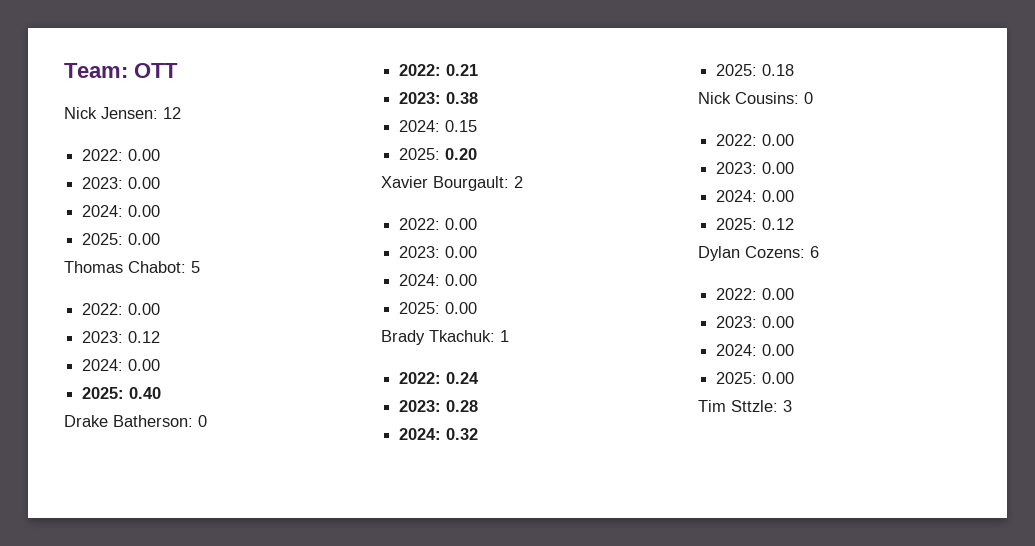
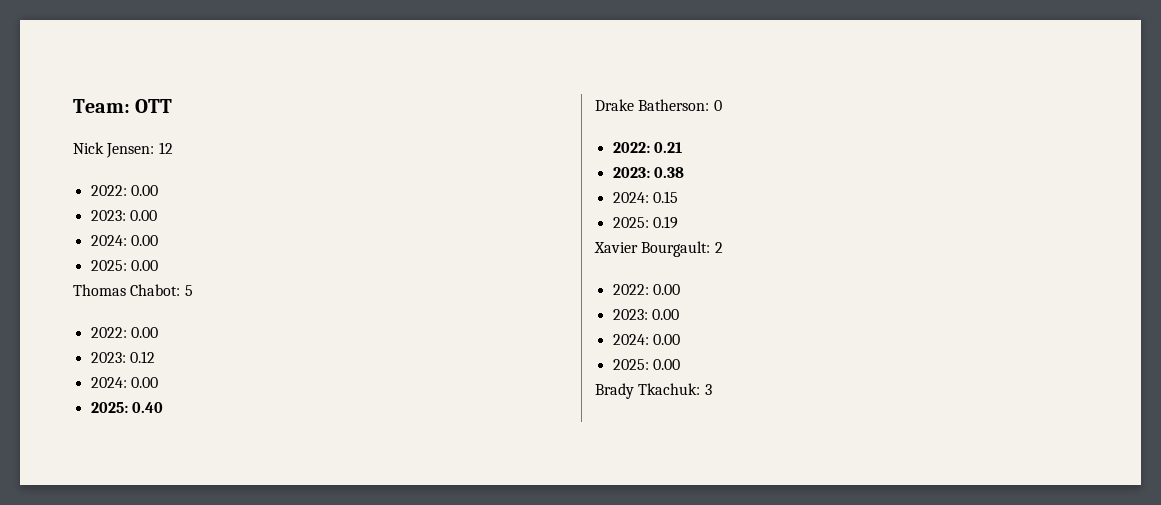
[445,148,478,160] 0.20 -> [652,216,678,229] 0.19
[500,330,509,342] [399,372,480,384] [399,400,479,412] [399,428,479,440] [716,64,795,76] [698,92,813,104] [716,134,795,146] [716,162,795,174] [716,190,795,202] [716,218,795,230] [698,246,819,261] [716,288,795,300] [716,316,795,328] [716,344,795,356] [716,372,795,384] [698,400,778,412] 1 // 2022: 0.24 // 2023: 0.28 // 2024: 0.32 // 2025: 0.18 // Nick Cousins: 0 // 2022: 0.00 // 2023: 0.00 // 2024: 0.00 // 2025: 0.12 // Dylan Cozens: 6 // 2022: 0.00 // 2023: 0.00 // 2024: 0.00 // 2025: 0.00 // Tim Sttzle: -> (701, 389) none

